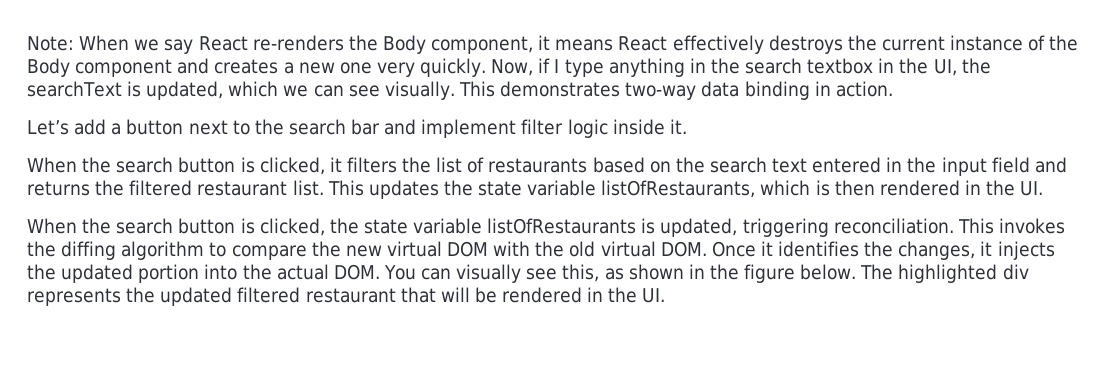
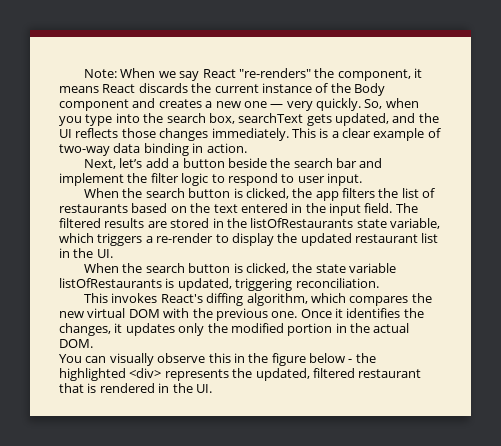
[252,35,426,54] re-renders the Body -> [238,68,335,78] "re-renders" the
[672,35,843,54] effectively destroys -> [138,83,188,93] discards
(372, 68) none -> [270,104,284,108] —
[491,58,991,77] [27,81,621,100] Now, if I type anything in the search textbox in the UI, the searchText is updated, which we can see visually. This demonstrates -> [364,98,419,109] [59,113,439,126] [59,128,441,141] So, when you type into the search box, searchText gets updated, and the UI reflects those changes immediately. This is a clear example of
[27,120,69,135] Let’s -> [84,158,143,169] Next, let’s
[188,120,250,135] next to -> [227,158,267,168] beside
(517, 128) none -> [127,173,148,183] the
[612,119,687,135] [27,157,342,175] inside it. // When the search button is clicked, it -> [211,173,362,186] [84,188,339,201] to respond to user input. // When the search button is clicked, the app
[709,157,767,173] search -> (211, 208) none
[991,157,1067,173] [27,180,960,199] field and returns the filtered restaurant list. This updates the state variable listOfRestaurants, which is then rendered -> [364,203,418,213] [59,218,440,229] [59,233,439,246] field. The filtered results are stored in the listOfRestaurants state variable, which triggers a re-render to display the updated restaurant list
(954, 226) none -> (379, 283) //
[27,241,307,260] the diffing algorithm to compare -> [160,293,409,306] React's diffing algorithm, which compares
[569,241,707,257] old virtual DOM. -> [215,308,298,321] previous one.
[997,241,1055,260] [27,264,238,283] injects the updated portion into -> [125,323,347,336] updates only the modified portion in
(380, 272) none -> (93, 343) //
[526,264,1029,283] see this, as shown in the figure below. The highlighted div -> [157,353,376,366] [59,368,162,381] observe this in the figure below - the highlighted <div>
[160,287,233,306] updated -> [255,368,310,381] updated,
[440,287,497,303] will be -> [87,383,97,393] is

